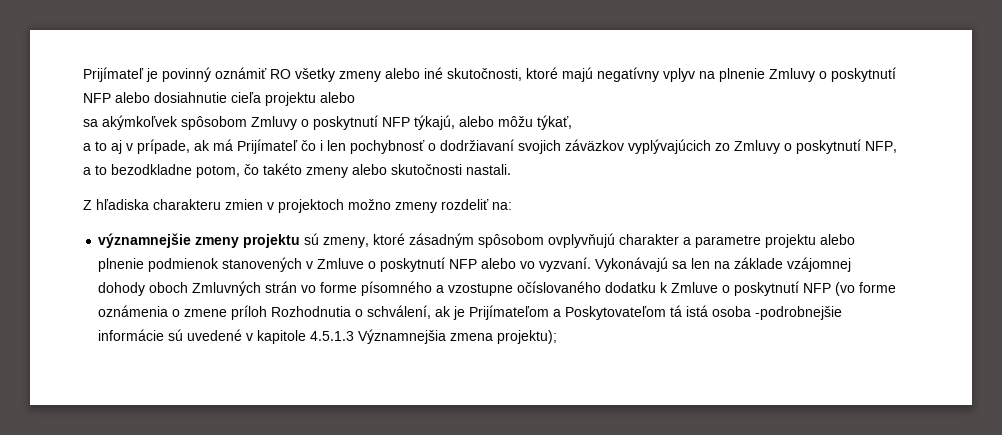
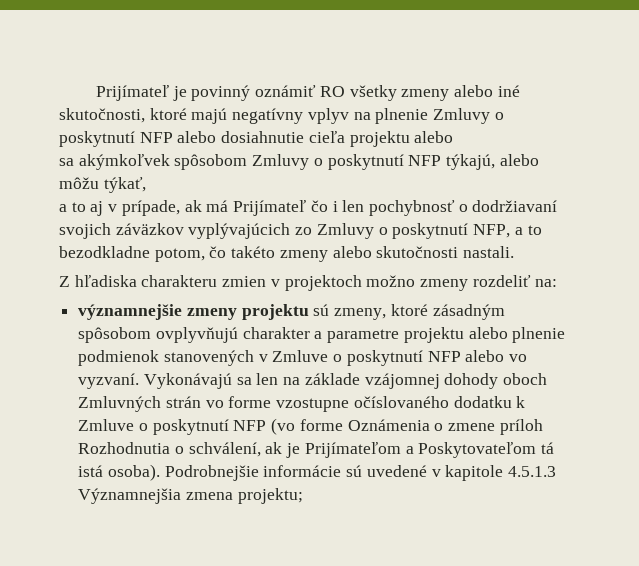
[361,281,445,296] písomného a -> (272, 402) none
[98,305,169,317] oznámenia -> [347,419,430,431] Oznámenia
[712,306,843,320] osoba -podrobnejšie -> [107,464,259,481] osoba). Podrobnejšie
[497,330,558,344] projektu); -> [237,488,303,504] projektu;

